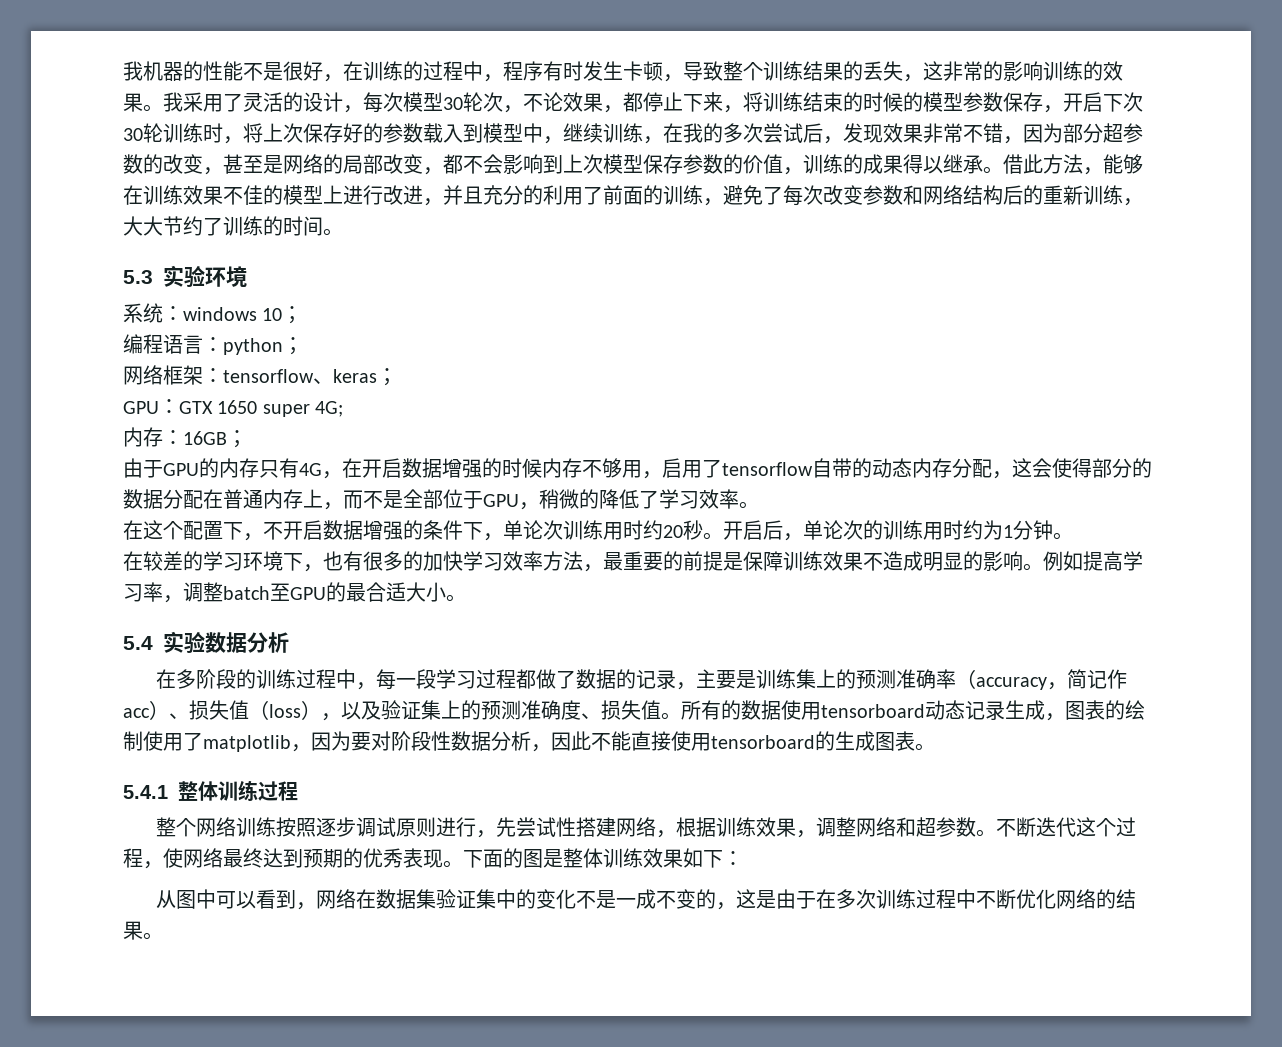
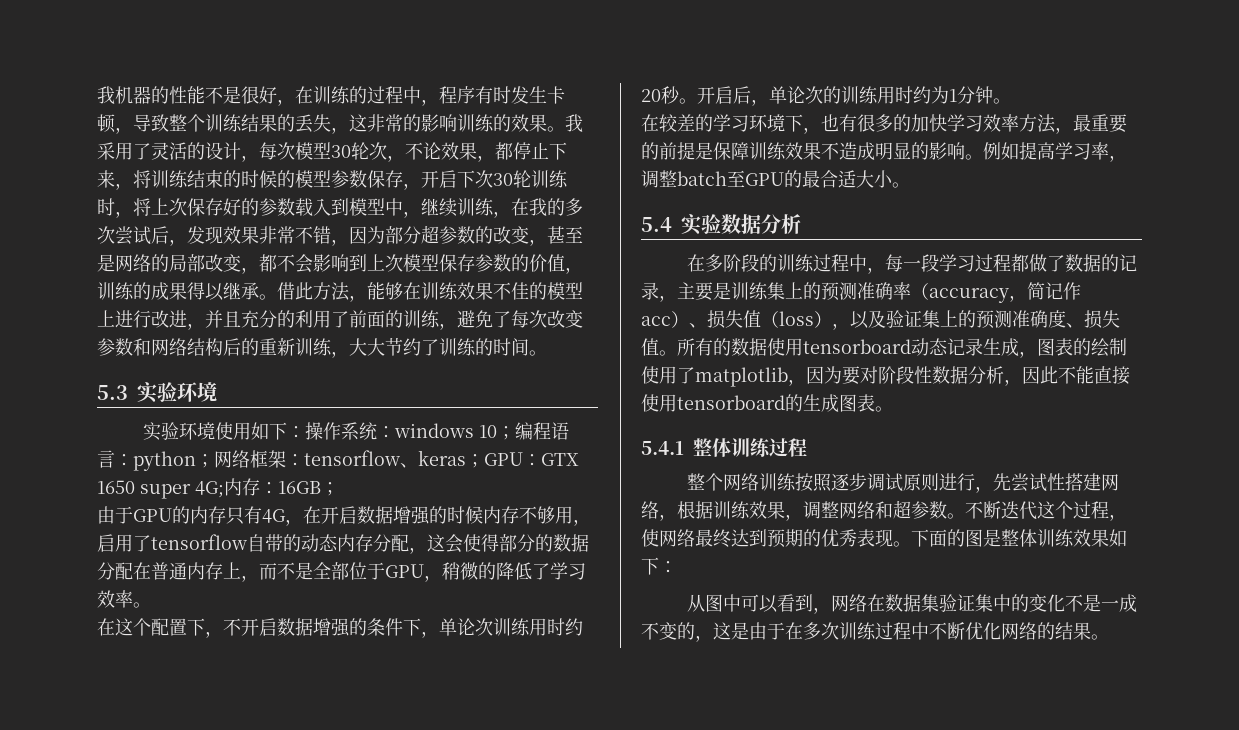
(247, 276) none -> [142,422,341,441] 实验环境使用如下：操作
(303, 315) // -> (515, 433) none
(303, 346) // -> (214, 461) none
(397, 377) // -> (484, 461) none
(344, 409) // -> (224, 489) none

